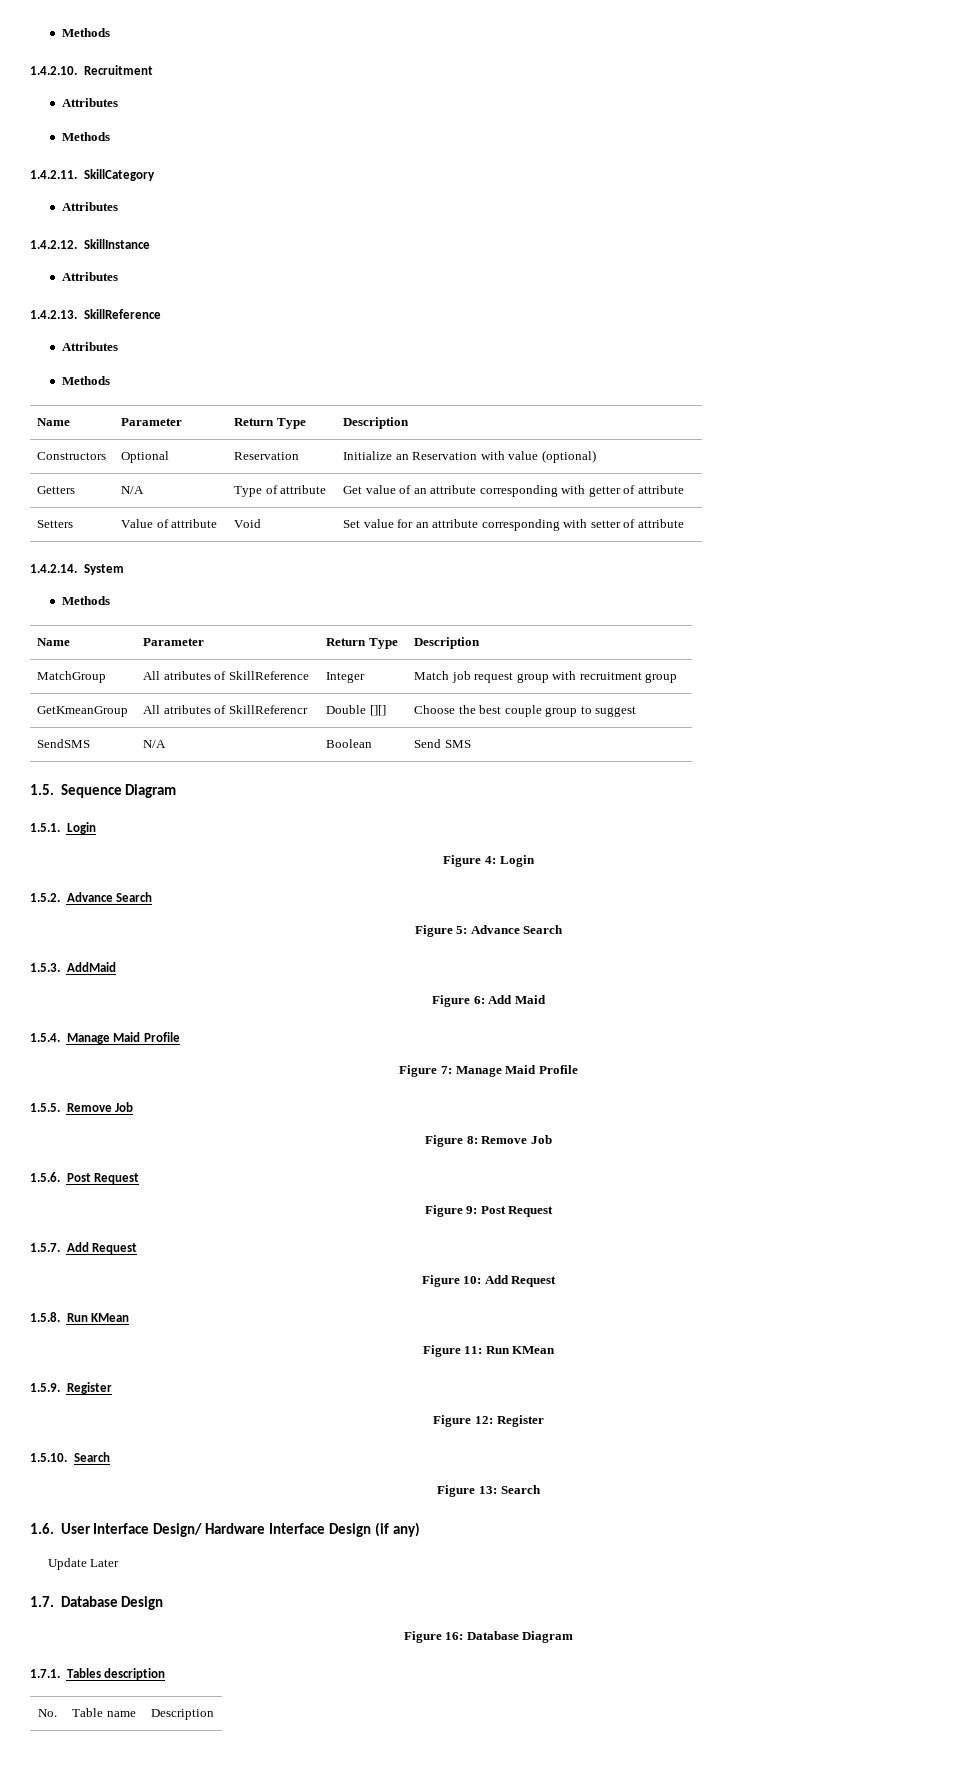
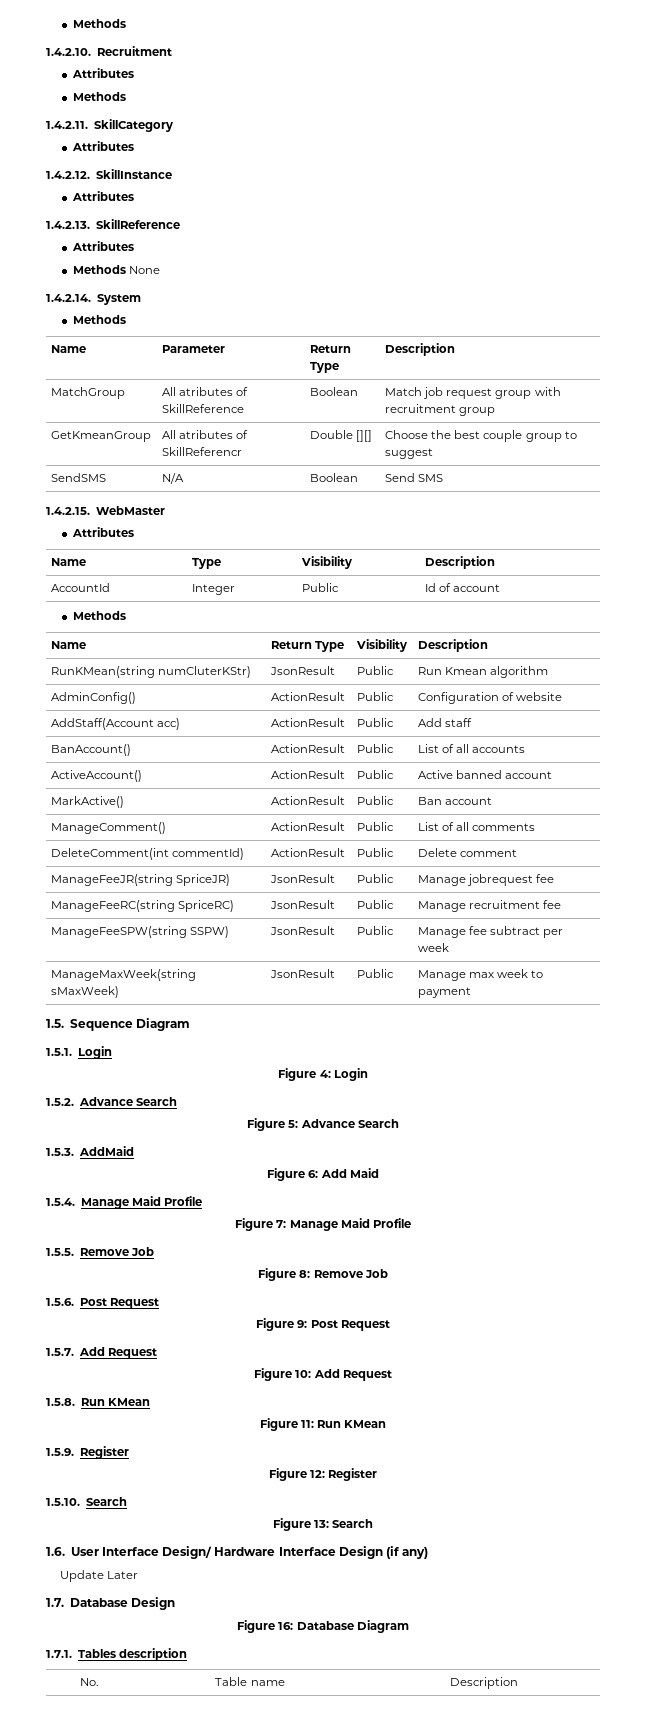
[62,376,111,385] [37,418,71,426] [121,418,183,426] [234,418,306,429] [343,417,410,429] [37,452,107,460] [121,451,170,463] [234,452,300,460] [343,450,596,463] [37,486,76,494] [121,486,145,494] [234,485,327,497] [343,485,684,497] [37,520,74,528] [121,519,218,528] [234,519,262,528] [343,519,684,531] Methods // Name | Parameter | Return Type | Description // Constructors | Optional | Reservation | Initialize an Reservation with value (optional) // Getters | N/A | Type of attribute | Get value of an attribute corresponding with getter of attribute // Setters | Value of attribute | Void | Set value for an attribute corresponding with setter of attribute -> [72,265,160,274] Methods None
[326,672,366,683] Integer -> [310,387,359,396] Boolean
(471, 744) none -> [46,506,165,515] [71,527,134,537] [51,558,87,566] [192,558,222,569] [301,556,353,569] [425,556,496,569] [51,583,111,592] [192,584,236,595] [302,583,340,592] [425,583,501,592] [72,611,126,620] [51,641,87,649] [271,641,345,652] [356,639,408,652] [418,639,489,652] [51,666,252,678] [270,666,336,675] [357,666,395,675] [418,666,549,678] [51,692,137,704] [271,692,346,701] [357,692,395,701] [418,692,563,704] [51,718,181,730] [271,718,346,727] [357,718,395,727] [418,718,473,727] [51,744,132,756] [271,744,346,753] [357,744,395,753] [418,744,526,753] [51,770,143,782] [271,770,346,779] [357,770,395,779] [418,770,553,779] [51,796,125,808] [271,796,346,805] [357,796,395,805] [418,797,493,805] [51,822,167,834] [271,822,346,831] [357,822,395,831] [418,822,536,831] [51,848,245,860] [271,848,346,857] [357,848,395,857] [418,848,518,857] [51,874,231,886] [270,874,336,883] [357,874,395,883] [418,874,555,886] [51,900,235,912] [270,900,336,909] [357,900,395,909] [418,900,562,912] [51,926,230,938] [270,926,336,935] [357,926,395,935] [418,926,564,938] [418,943,450,952] [51,969,197,981] [51,986,120,998] [270,969,336,978] [357,969,395,978] [418,969,544,981] [418,987,472,998] // 1.4.2.15. WebMaster // Attributes // Name | Type | Visibility | Description // AccountId | Integer | Public | Id of account // Methods // Name | Return Type | Visibility | Description // RunKMean(string numCluterKStr) | JsonResult | Public | Run Kmean algorithm // AdminConfig() | ActionResult | Public | Configuration of website // AddStaff(Account acc) | ActionResult | Public | Add staff // BanAccount() | ActionResult | Public | List of all accounts // ActiveAccount() | ActionResult | Public | Active banned account // MarkActive() | ActionResult | Public | Ban account // ManageComment() | ActionResult | Public | List of all comments // DeleteComment(int commentId) | ActionResult | Public | Delete comment // ManageFeeJR(string SpriceJR) | JsonResult | Public | Manage jobrequest fee // ManageFeeRC(string SpriceRC) | JsonResult | Public | Manage recruitment fee // ManageFeeSPW(string SSPW) | JsonResult | Public | Manage fee subtract per week // ManageMaxWeek(string sMaxWeek) | JsonResult | Public | Manage max week to payment

